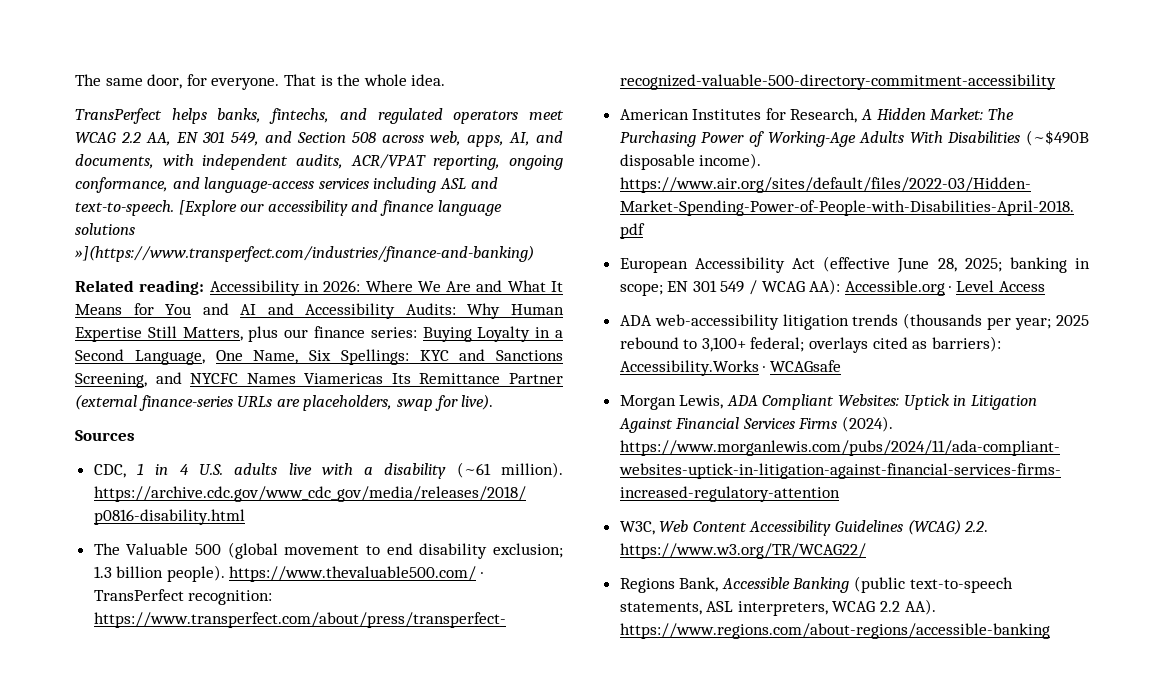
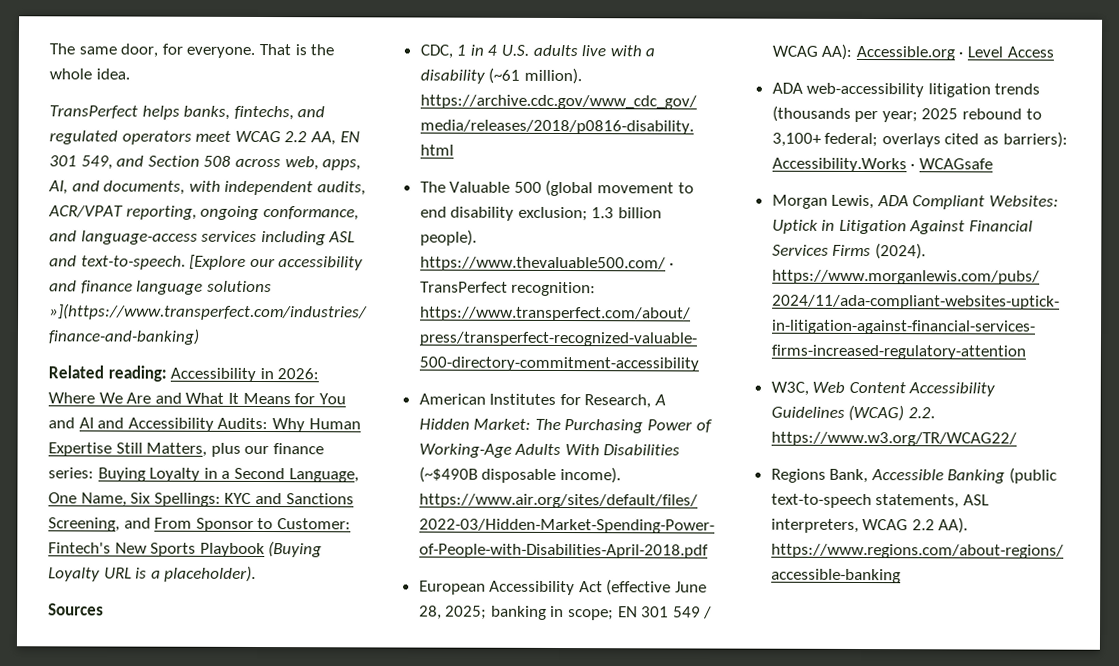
[190,373,563,384] [75,394,494,411] NYCFC Names Viamericas Its Remittance Partner (external finance-series URLs are placeholders, swap for live). -> [154,517,351,532] [48,541,323,558] [48,565,257,582] From Sponsor to Customer: Fintech's New Sports Playbook (Buying Loyalty URL is a placeholder).

